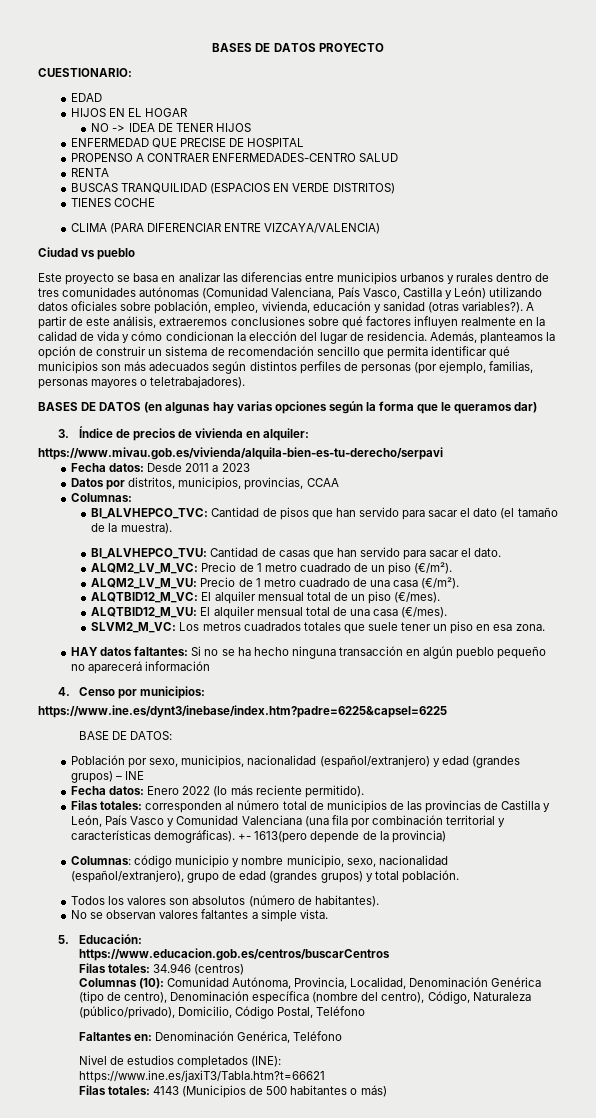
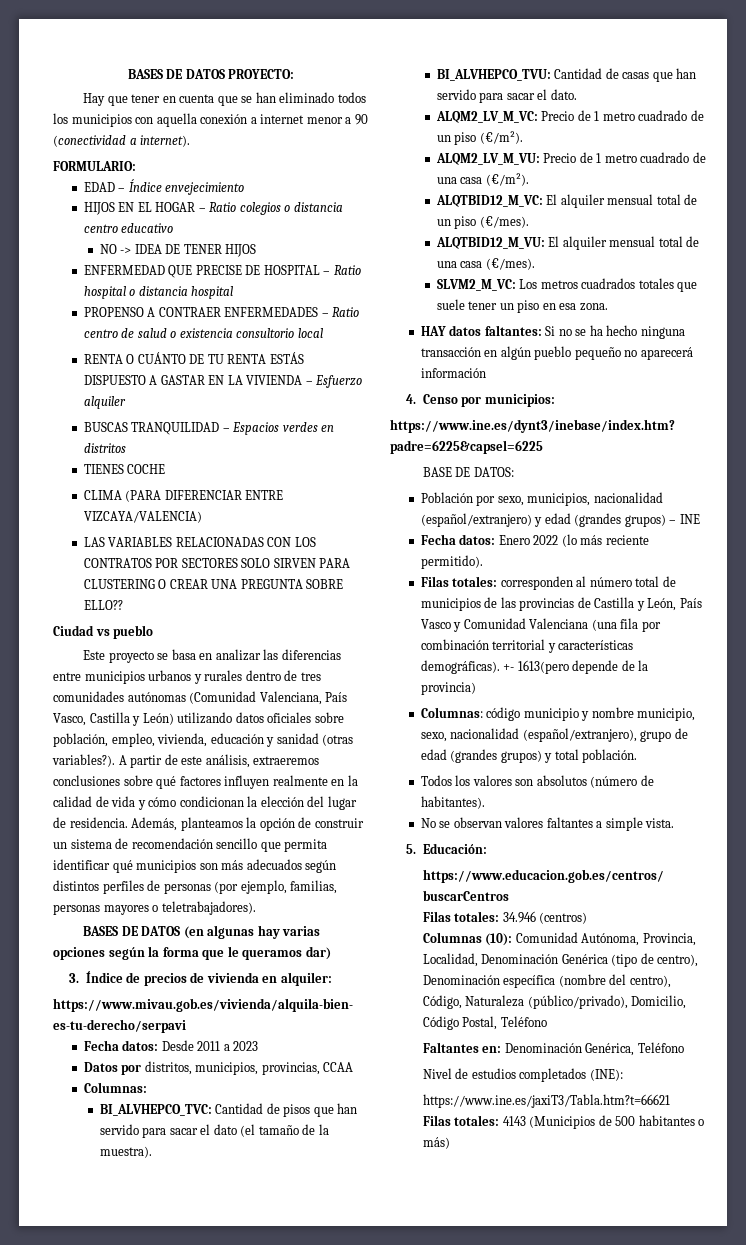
[212,43,384,52] [38,68,132,77] [70,93,102,102] [70,108,189,117] BASES DE DATOS PROYECTO // CUESTIONARIO: // EDAD // HIJOS EN EL HOGAR -> [127,69,295,79] [83,92,366,106] [53,113,368,127] [53,135,191,147] [53,161,136,171] [83,179,245,195] [83,202,343,215] [83,223,174,233] BASES DE DATOS PROYECTO: // Hay que tener en cuenta que se han eliminado todos los municipios con aquella conexión a internet menor a 90 (conectividad a internet). // FORMULARIO: // EDAD – Índice envejecimiento // HIJOS EN EL HOGAR – Ratio colegios o distancia centro educativo
[70,153,399,162] [70,168,109,177] [70,183,395,194] // PROPENSO A CONTRAER ENFERMEDADES-CENTRO SALUD // RENTA // BUSCAS TRANQUILIDAD (ESPACIOS EN VERDE DISTRITOS) -> [323,265,361,275] [83,286,234,299] [83,307,360,317] [83,328,323,338] [83,352,304,364] [83,375,363,388] [83,396,126,409] [83,422,335,435] [83,443,126,453] – Ratio hospital o distancia hospital // PROPENSO A CONTRAER ENFERMEDADES – Ratio centro de salud o existencia consultorio local // RENTA O CUÁNTO DE TU RENTA ESTÁS DISPUESTO A GASTAR EN LA VIVIENDA – Esfuerzo alquiler // BUSCAS TRANQUILIDAD – Espacios verdes en distritos
(381, 228) none -> [83,537,316,547] [83,558,351,568] [83,579,344,589] [83,600,123,610] // LAS VARIABLES RELACIONADAS CON LOS CONTRATOS POR SECTORES SOLO SIRVEN PARA CLUSTERING O CREAR UNA PREGUNTA SOBRE ELLO??

